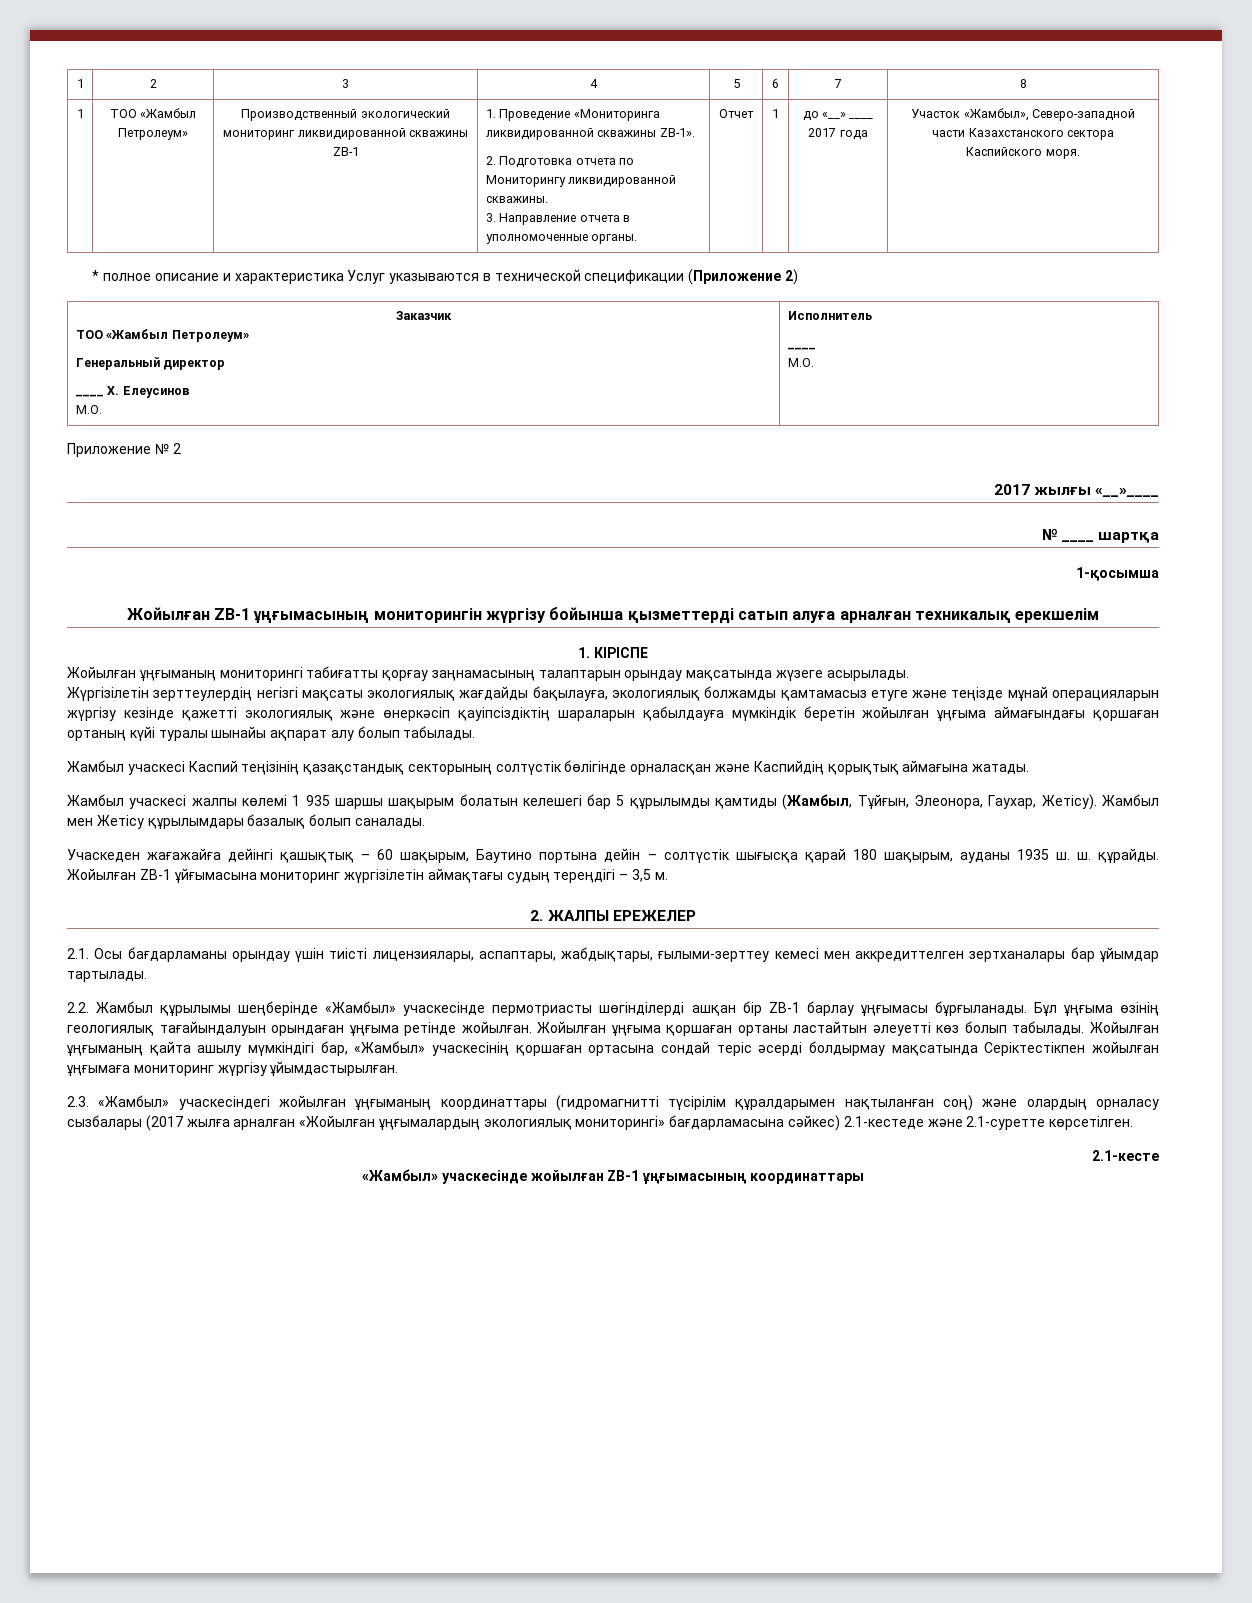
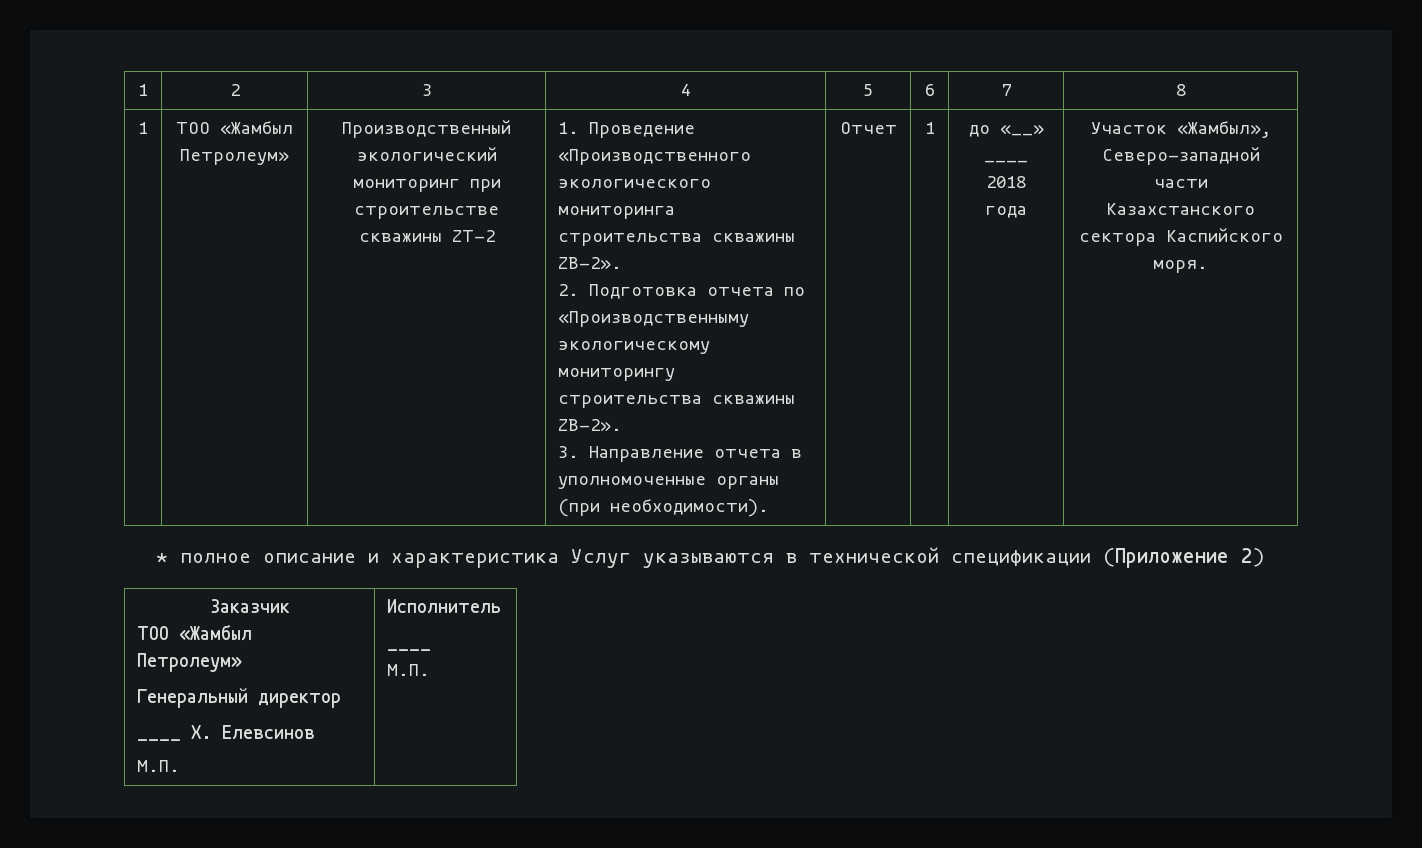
[297,128,468,140] [332,147,359,156] [485,109,660,121] [485,128,695,140] [485,156,635,168] [485,175,677,187] [485,196,548,203] ликвидированной скважины ZB-1 | 1. Проведение «Мониторинга ликвидированной скважины ZB-1». // 2. Подготовка отчета по Мониторингу ликвидированной скважины. -> [469,179,501,192] [354,206,499,219] [358,230,495,242] [558,122,696,138] [558,149,752,165] [558,179,712,189] [558,206,676,219] [558,233,796,246] [558,257,623,270] [558,284,806,299] [558,311,750,327] [558,341,711,354] [558,368,676,381] [558,395,796,408] [558,419,623,432] при строительстве скважины ZT-2 | 1. Проведение «Производственного экологического мониторинга строительства скважины ZВ-2». // 2. Подготовка отчета по «Производственныму экологическому мониторингу строительства скважины ZВ-2».
[591,234,638,244] органы. -> [716,476,780,489] [558,499,770,517] органы (при необходимости).
[808,128,837,137] 2017 -> [986,176,1026,188] 2018
[122,386,190,398] [75,405,102,414] Елеусинов // М.О. -> [222,725,316,740] [137,760,181,772] Елевсинов // М.П.
[787,358,814,367] [67,443,181,457] [993,484,1159,497] [1041,528,1058,540] [1061,532,1159,543] [1076,567,1159,581] [126,607,1100,624] [578,647,648,658] [67,666,909,681] [67,686,1160,701] [67,706,1159,721] [67,726,476,741] [67,760,1030,775] [67,794,1159,810] [67,814,425,829] [67,848,1159,863] [67,868,668,883] [530,910,696,921] [67,947,1159,962] [67,971,147,982] [67,1001,1159,1016] [67,1021,1159,1036] [66,1041,1159,1056] [66,1061,399,1076] [67,1095,1159,1111] [67,1115,1134,1131] [1092,1150,1159,1161] [362,1169,864,1184] М.О. // Приложение № 2 // 2017 жылғы «__»____ // № ____ шартқа // 1-қосымша // Жойылған ZB-1 ұңғымасының мониторингін жүргізу бойынша қызметтерді сатып алуға арналған техникалық ерекшелім // 1. КІРІСПЕ // Жойылған ұңғыманың мониторингі табиғатты қорғау заңнамасының талаптарын орындау мақсатында жүзеге асырылады. // Жүргізілетін зерттеулердің негізгі мақсаты экологиялық жағдайды бақылауға, экологиялық болжамды қамтамасыз етуге және теңізде мұнай операцияларын жүргізу кезінде қажетті экологиялық және өнеркәсіп қауіпсіздіктің шараларын қабылдауға мүмкіндік беретін жойылған ұңғыма аймағындағы қоршаған ортаның күйі туралы шынайы ақпарат алу болып табылады. // Жамбыл учаскесі Каспий теңізінің қазақстандық секторының солтүстік бөлігінде орналасқан және Каспийдің қорықтық аймағына жатады. // Жамбыл учаскесі жалпы көлемі 1 935 шаршы шақырым болатын келешегі бар 5 құрылымды қамтиды (Жамбыл, Тұйғын, Элеонора, Гаухар, Жетісу). Жамбыл мен Жетісу құрылымдары базалық болып саналады. // Учаскеден жағажайға дейінгі қашықтық – 60 шақырым, Баутино портына дейін – солтүстік шығысқа қарай 180 шақырым, ауданы 1935 ш. ш. құрайды. Жойылған ZB-1 ұйғымасына мониторинг жүргізілетін аймақтағы судың тереңдігі – 3,5 м. // 2. ЖАЛПЫ ЕРЕЖЕЛЕР // 2.1. Осы бағдарламаны орындау үшін тиісті лицензиялары, аспаптары, жабдықтары, ғылыми-зерттеу кемесі мен аккредиттелген зертханалары бар ұйымдар тартылады. // 2.2. Жамбыл құрылымы шеңберінде «Жамбыл» учаскесінде пермотриасты шөгінділерді ашқан бір ZB-1 барлау ұңғымасы бұрғыланады. Бұл ұңғыма өзінің геологиялық тағайындалуын орындаған ұңғыма ретінде жойылған. Жойылған ұңғыма қоршаған ортаны ластайтын әлеуетті көз болып табылады. Жойылған ұңғыманың қайта ашылу мүмкіндігі бар, «Жамбыл» учаскесінің қоршаған ортасына сондай теріс әсерді болдырмау мақсатында Серіктестікпен жойылған ұңғымаға мониторинг жүргізу ұйымдастырылған. // 2.3. «Жамбыл» учаскесіндегі жойылған ұңғыманың координаттары (гидромагнитті түсірілім құралдарымен нақтыланған соң) және олардың орналасу сызбалары (2017 жылға арналған «Жойылған ұңғымалардың экологиялық мониторингі» бағдарламасына сәйкес) 2.1-кестеде және 2.1-суретте көрсетілген. // 2.1-кесте // «Жамбыл» учаскесінде жойылған ZB-1 ұңғымасының координаттары -> [387,664,431,676] М.П.

